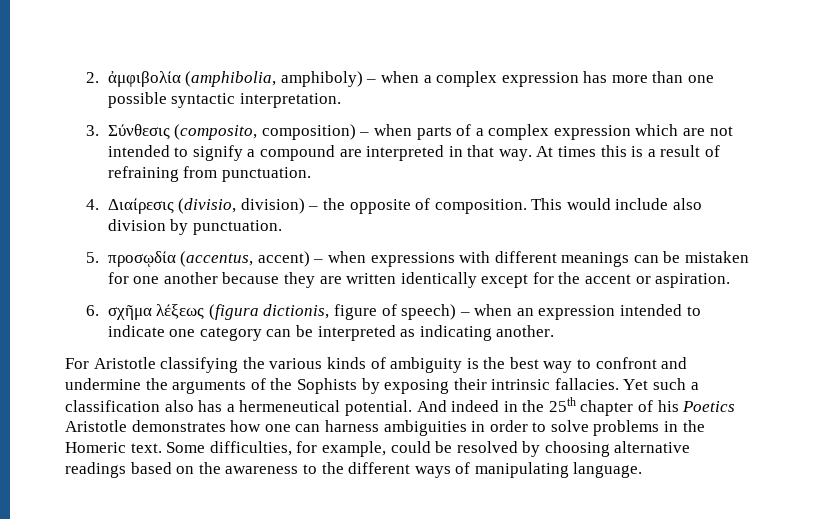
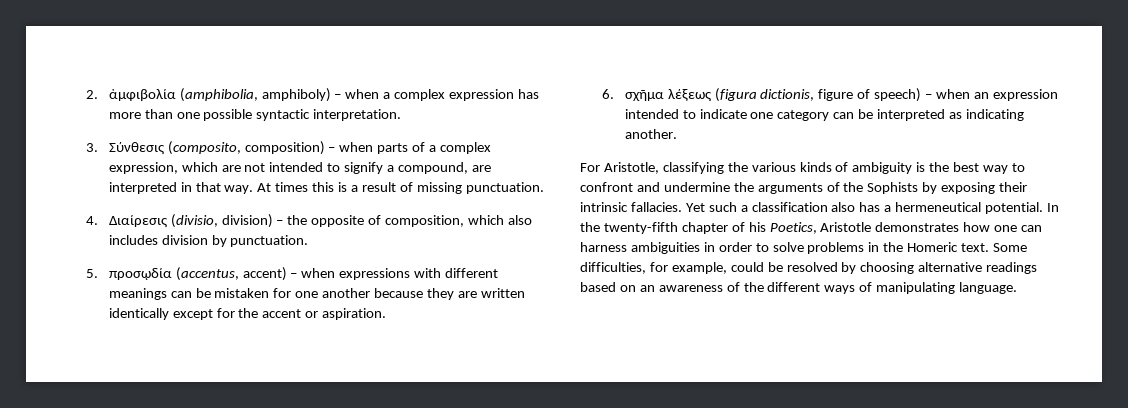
[553,125,631,140] expression -> [108,162,178,174] expression,
[259,145,335,161] compound -> [398,162,469,174] compound,
[107,166,218,182] refraining from -> [416,182,462,194] missing
[434,198,703,214] composition. This would include also -> [385,215,532,227] [108,235,158,245] composition, which also includes
[93,357,156,369] Aristotle -> [603,162,659,174] Aristotle,
[416,397,576,412] And indeed in the 25th -> [1047,203,1060,212] [580,222,678,234] In the twenty-fifth
[682,401,736,412] Poetics -> [769,222,817,234] Poetics,
[198,462,317,474] the awareness to -> [639,282,740,292] an awareness of

